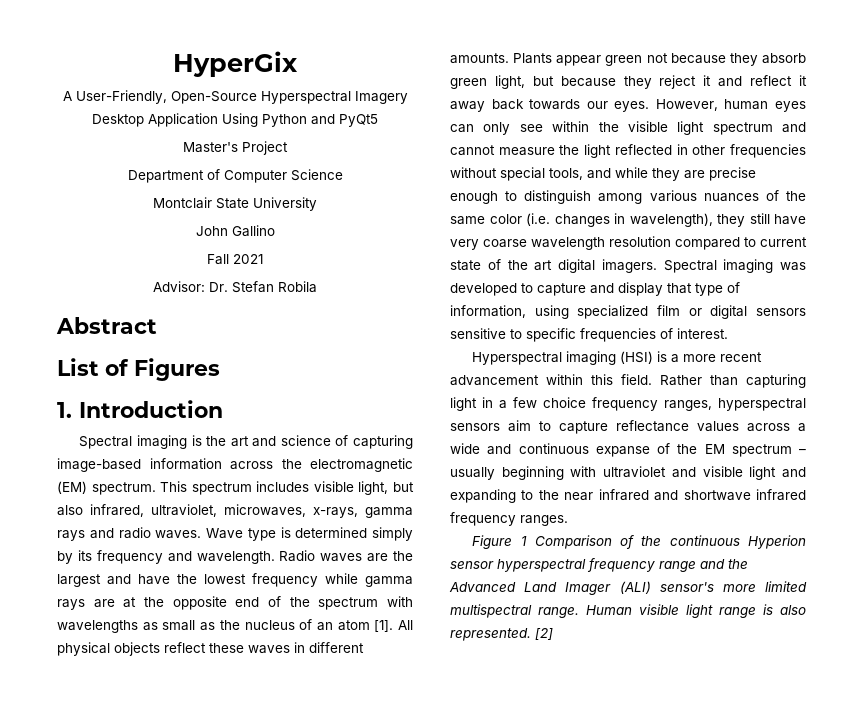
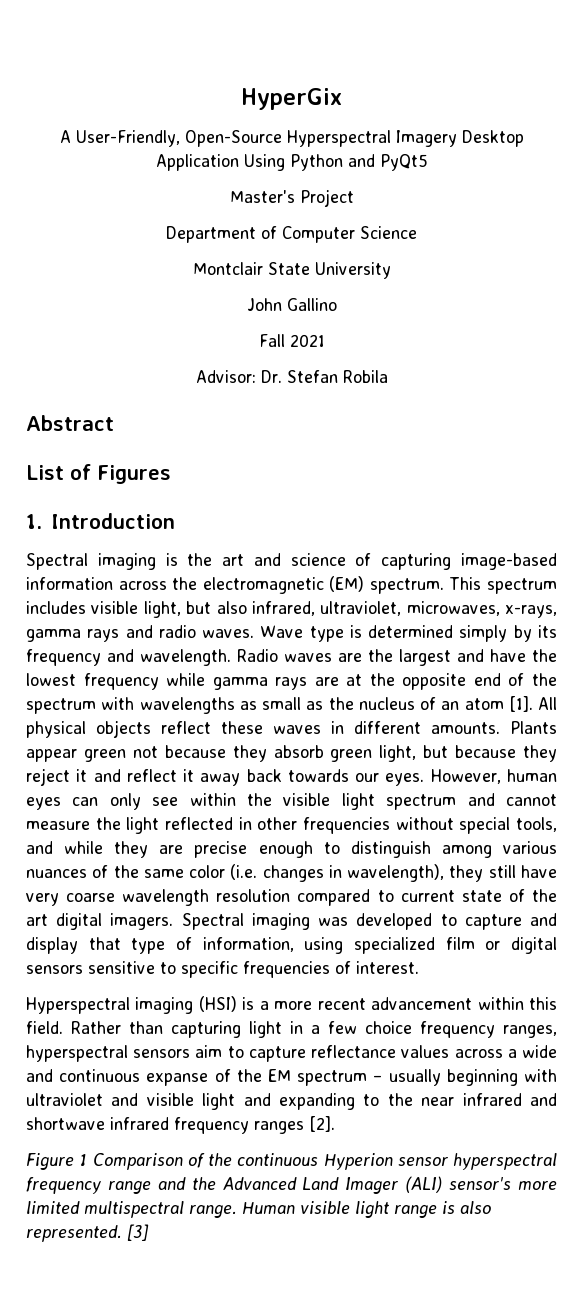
[520,515,568,526] ranges. -> [254,1116,335,1134] ranges [2].
[535,628,553,640] [2] -> [127,1224,149,1241] [3]

